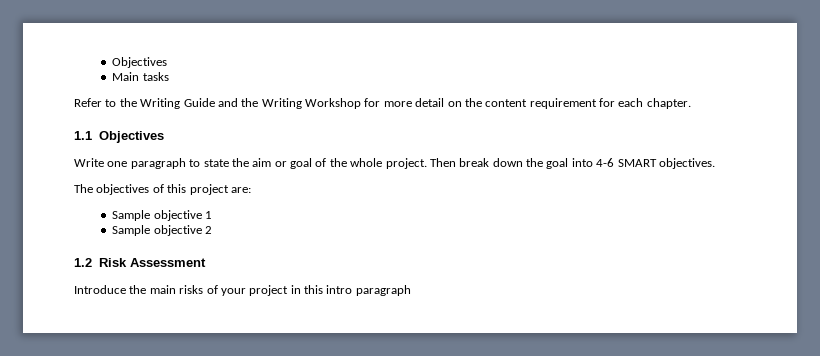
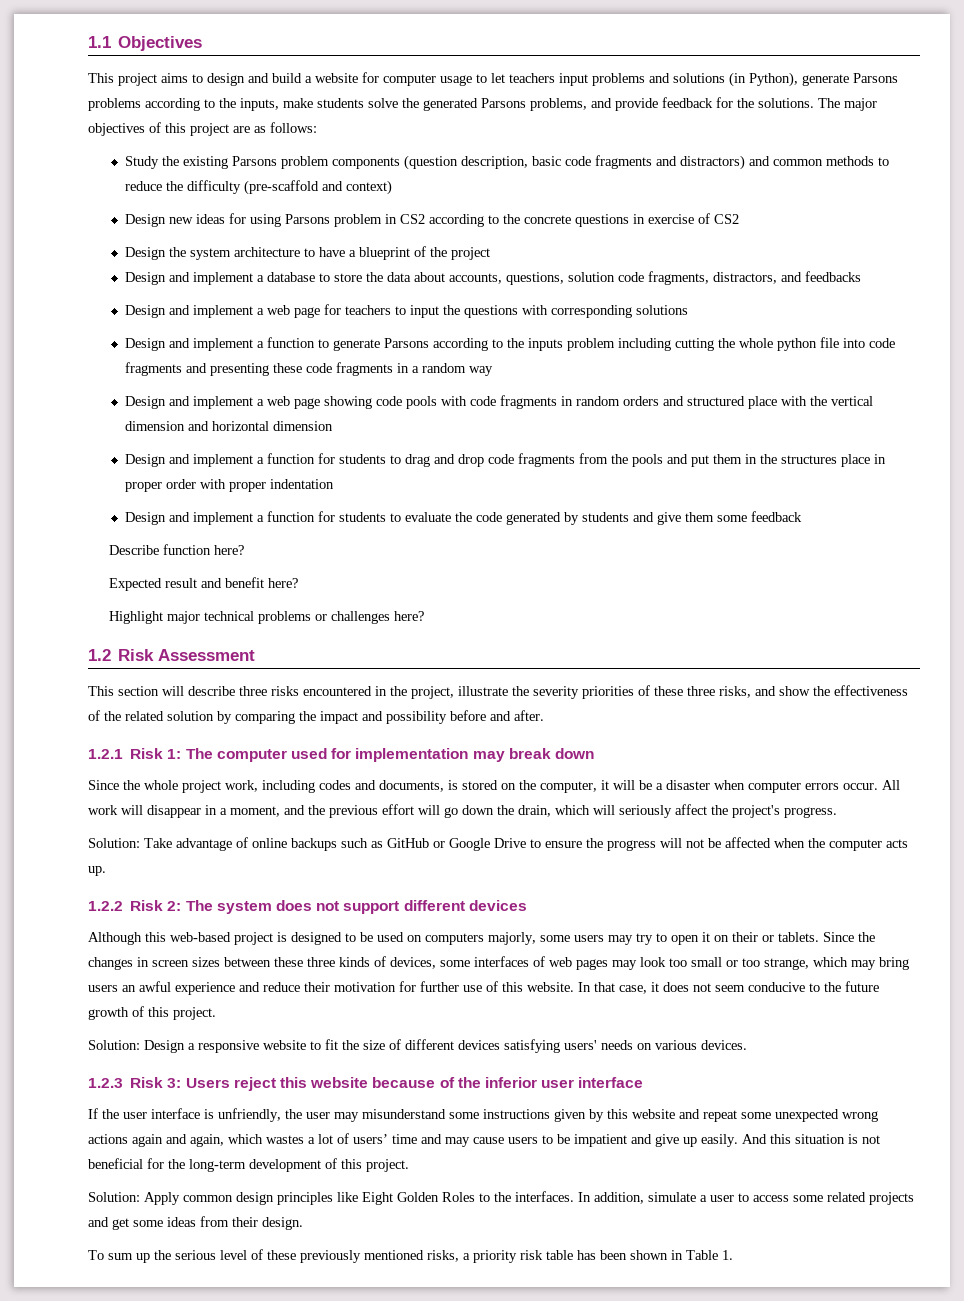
[112,57,168,68] [112,72,169,81] [74,98,691,109] [74,131,164,143] [74,158,715,169] [74,184,251,195] [112,210,213,221] [112,225,213,236] [74,258,206,267] [74,285,411,296] Objectives // Main tasks // Refer to the Writing Guide and the Writing Workshop for more detail on the content requirement for each chapter. // 1.1 Objectives // Write one paragraph to state the aim or goal of the whole project. Then break down the goal into 4-6 SMART objectives. // The objectives of this project are: // Sample objective 1 // Sample objective 2 // 1.2 Risk Assessment // Introduce the main risks of your project in this intro paragraph -> [88,36,203,51] [88,72,898,87] [88,97,877,111] [88,122,317,136] [124,155,889,170] [124,180,392,195] [124,213,739,227] [124,246,490,260] [124,271,861,285] [124,304,688,318] [124,337,895,351] [124,362,493,376] [124,395,873,409] [124,421,333,431] [124,453,886,467] [124,479,334,492] [124,511,802,525] [108,544,244,555] [108,577,298,591] [108,611,424,624] [88,649,256,661] [88,685,908,699] [88,710,544,724] [88,748,594,762] [88,780,900,793] [88,804,837,818] [88,837,908,851] [88,866,106,876] [88,900,527,914] [88,932,875,945] [88,956,909,970] [88,981,879,995] [88,1006,216,1020] [88,1039,747,1053] [88,1077,644,1091] [88,1108,878,1122] [88,1133,880,1147] [88,1158,409,1172] [88,1191,914,1205] [88,1216,303,1230] [88,1249,733,1263] 1.1 Objectives // This project aims to design and build a website for computer usage to let teachers input problems and solutions (in Python), generate Parsons problems according to the inputs, make students solve the generated Parsons problems, and provide feedback for the solutions. The major objectives of this project are as follows: // Study the existing Parsons problem components (question description, basic code fragments and distractors) and common methods to reduce the difficulty (pre-scaffold and context) // Design new ideas for using Parsons problem in CS2 according to the concrete questions in exercise of CS2 // Design the system architecture to have a blueprint of the project // Design and implement a database to store the data about accounts, questions, solution code fragments, distractors, and feedbacks // Design and implement a web page for teachers to input the questions with corresponding solutions // Design and implement a function to generate Parsons according to the inputs problem including cutting the whole python file into code fragments and presenting these code fragments in a random way // Design and implement a web page showing code pools with code fragments in random orders and structured place with the vertical dimension and horizontal dimension // Design and implement a function for students to drag and drop code fragments from the pools and put them in the structures place in proper order with proper indentation // Design and implement a function for students to evaluate the code generated by students and give them some feedback // Describe function here? // Expected result and benefit here? // Highlight major technical problems or challenges here? // 1.2 Risk Assessment // This section will describe three risks encountered in the project, illustrate the severity priorities of these three risks, and show the effectiveness of the related solution by comparing the impact and possibility before and after. // 1.2.1 Risk 1: The computer used for implementation may break down // Since the whole project work, including codes and documents, is stored on the computer, it will be a disaster when computer errors occur. All work will disappear in a moment, and the previous effort will go down the drain, which will seriously affect the project's progress. // Solution: Take advantage of online backups such as GitHub or Google Drive to ensure the progress will not be affected when the computer acts up. // 1.2.2 Risk 2: The system does not support different devices // Although this web-based project is designed to be used on computers majorly, some users may try to open it on their or tablets. Since the changes in screen sizes between these three kinds of devices, some interfaces of web pages may look too small or too strange, which may bring users an awful experience and reduce their motivation for further use of this website. In that case, it does not seem conducive to the future growth of this project. // Solution: Design a responsive website to fit the size of different devices satisfying users' needs on various devices. // 1.2.3 Risk 3: Users reject this website because of the inferior user interface // If the user interface is unfriendly, the user may misunderstand some instructions given by this website and repeat some unexpected wrong actions again and again, which wastes a lot of users’ time and may cause users to be impatient and give up easily. And this situation is not beneficial for the long-term development of this project. // Solution: Apply common design principles like Eight Golden Roles to the interfaces. In addition, simulate a user to access some related projects and get some ideas from their design. // To sum up the serious level of these previously mentioned risks, a priority risk table has been shown in Table 1.

